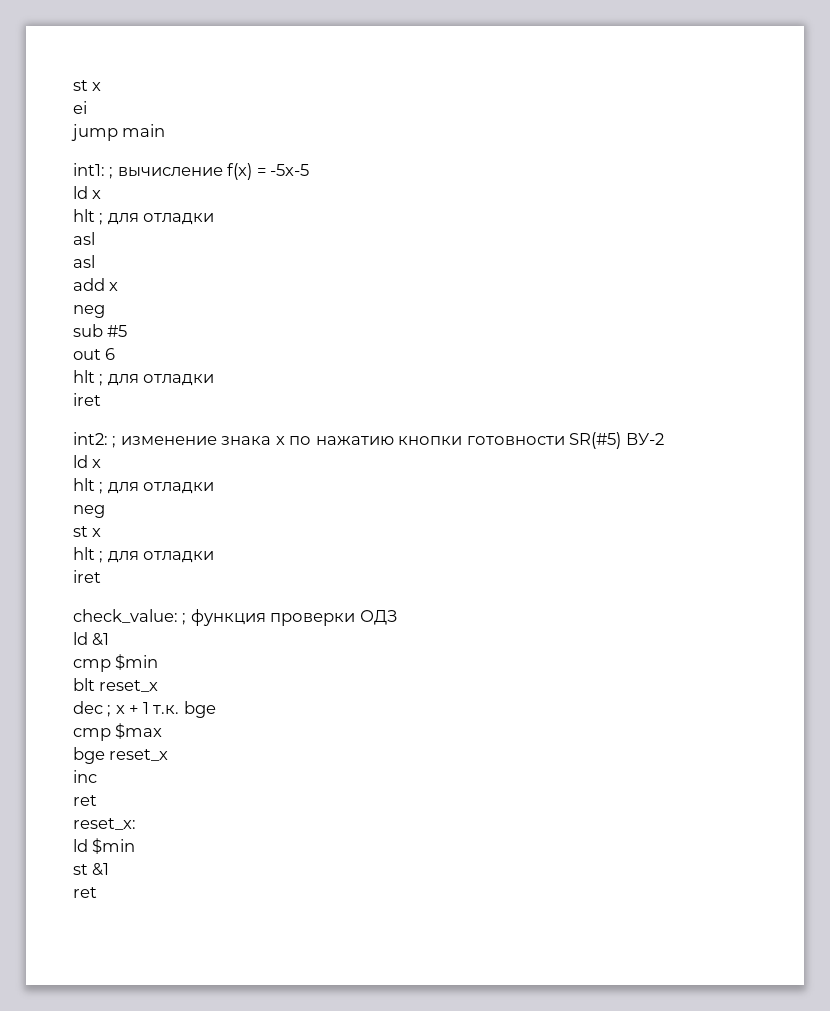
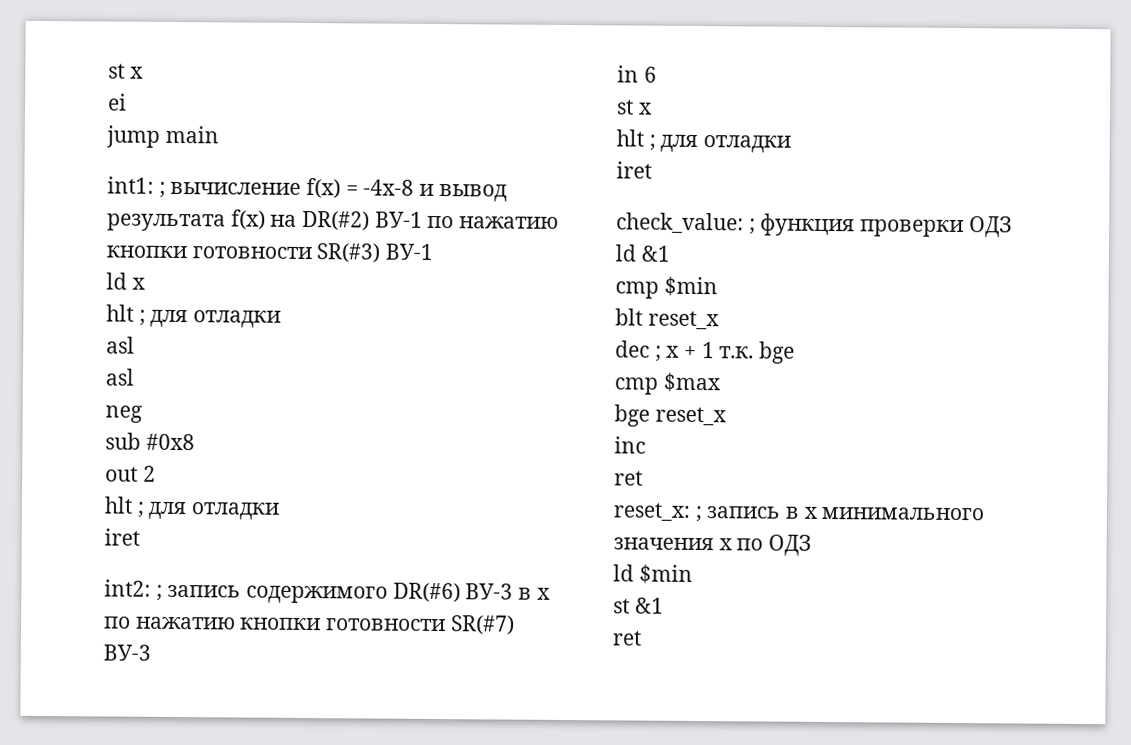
[270,164,310,176] -5x-5 -> [363,179,507,202] [107,209,560,232] [106,243,434,263] -4x-8 и вывод результата f(x) на DR(#2) ВУ-1 по нажатию кнопки готовности SR(#3) ВУ-1
[73,278,119,291] // add x -> (135, 377) none
[107,325,128,337] #5 -> [145,433,195,451] #0x8
[105,348,116,360] 6 -> [142,465,156,482] 2
[120,436,272,445] изменение знака -> [167,582,533,604] запись содержимого DR(#6) ВУ-3 в
[569,432,664,449] [73,455,102,468] [73,478,215,494] [73,505,105,518] SR(#5) ВУ-2 // ld x // hlt ; для отладки // neg -> [449,615,515,635] [103,644,151,661] [617,65,657,83] SR(#7) ВУ-3 // in 6
(136, 824) none -> [694,505,985,523] [613,534,813,556] ; запись в x минимального значения x по ОДЗ

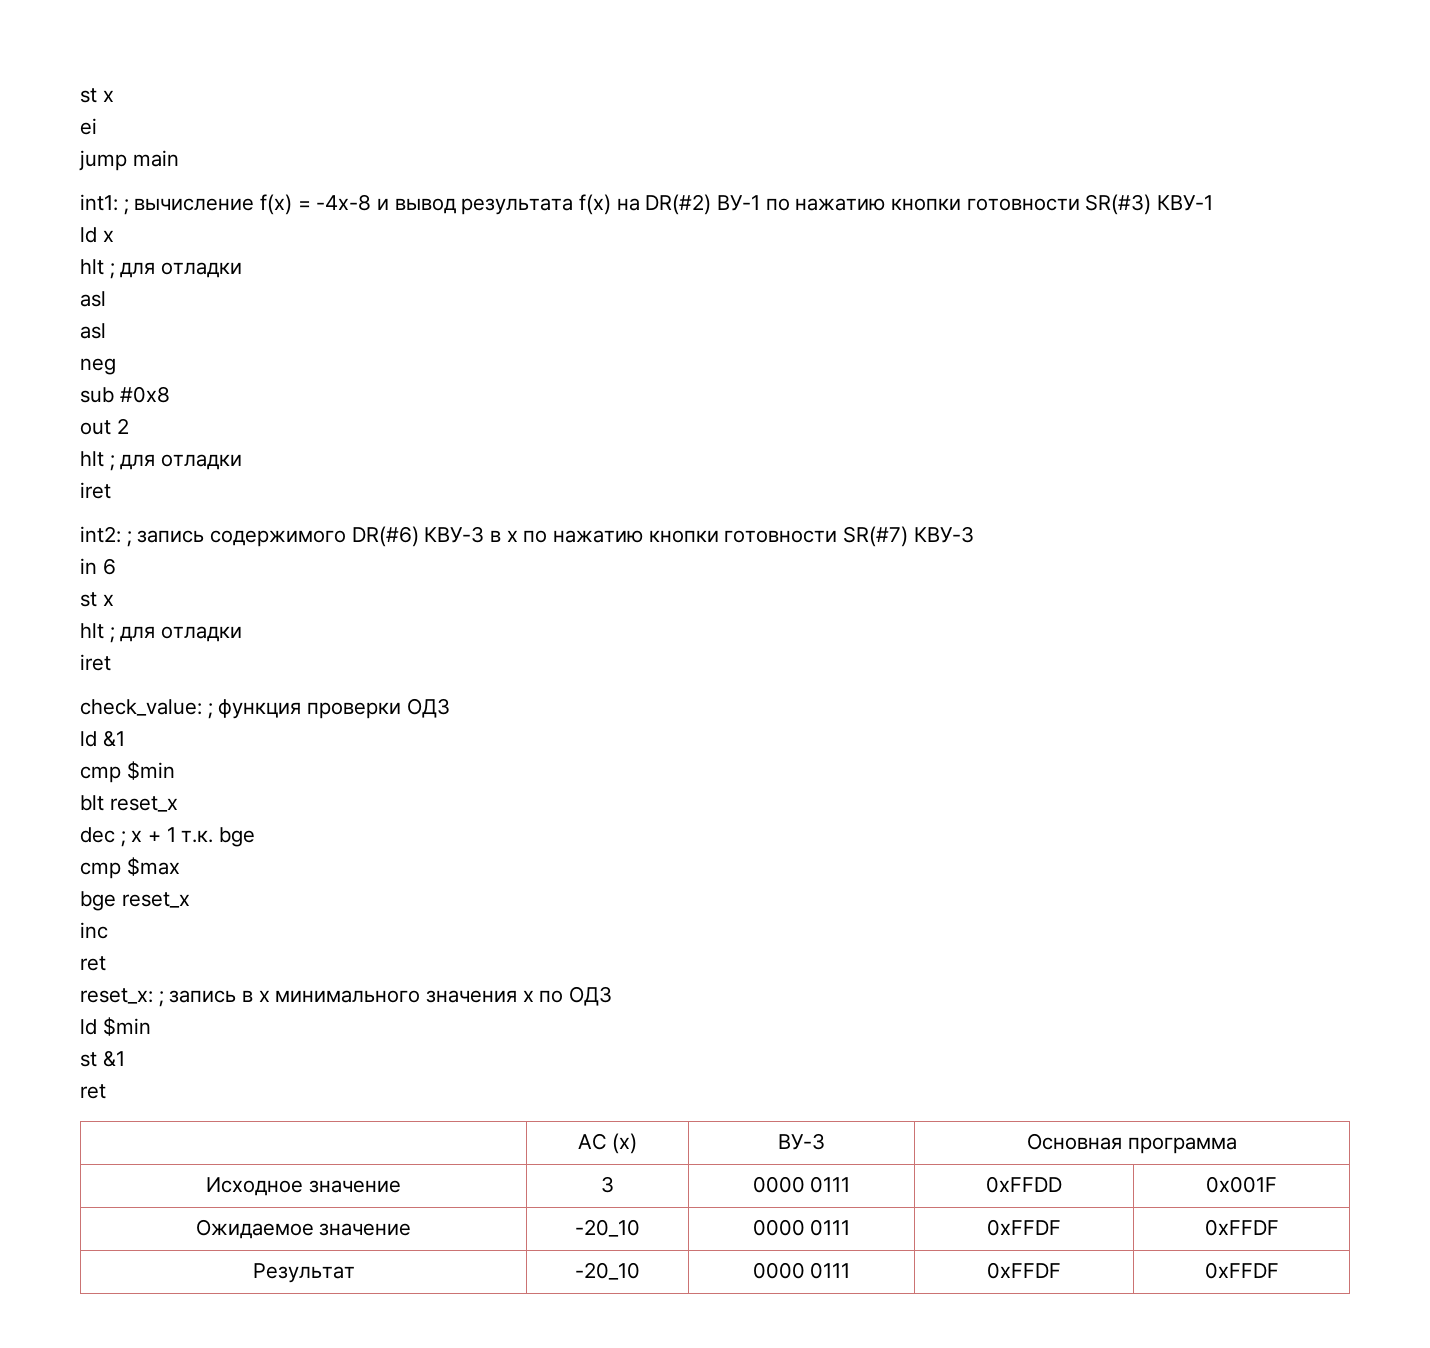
[385,243,434,260] ВУ-1 -> [1157,195,1214,211] КВУ-1
[465,583,514,600] ВУ-3 -> [424,526,485,543] КВУ-3
[103,644,151,661] ВУ-3 -> [913,526,974,543] КВУ-3
(642, 638) none -> [577,1133,638,1154] [778,1133,825,1150] [1027,1133,1237,1154] [206,1177,401,1196] [601,1176,614,1193] [752,1176,851,1193] [986,1176,1062,1193] [1206,1176,1277,1193] [195,1219,412,1239] [575,1219,640,1237] [752,1219,851,1236] [987,1219,1061,1236] [1204,1219,1279,1236] [252,1263,355,1283] [575,1262,640,1280] [752,1262,851,1279] [987,1262,1061,1279] [1204,1262,1279,1279] // | AC (x) | ВУ-3 | Основная программа // Исходное значение | 3 | 0000 0111 | 0xFFDD | 0x001F // Ожидаемое значение | -20_10 | 0000 0111 | 0xFFDF | 0xFFDF // Результат | -20_10 | 0000 0111 | 0xFFDF | 0xFFDF

